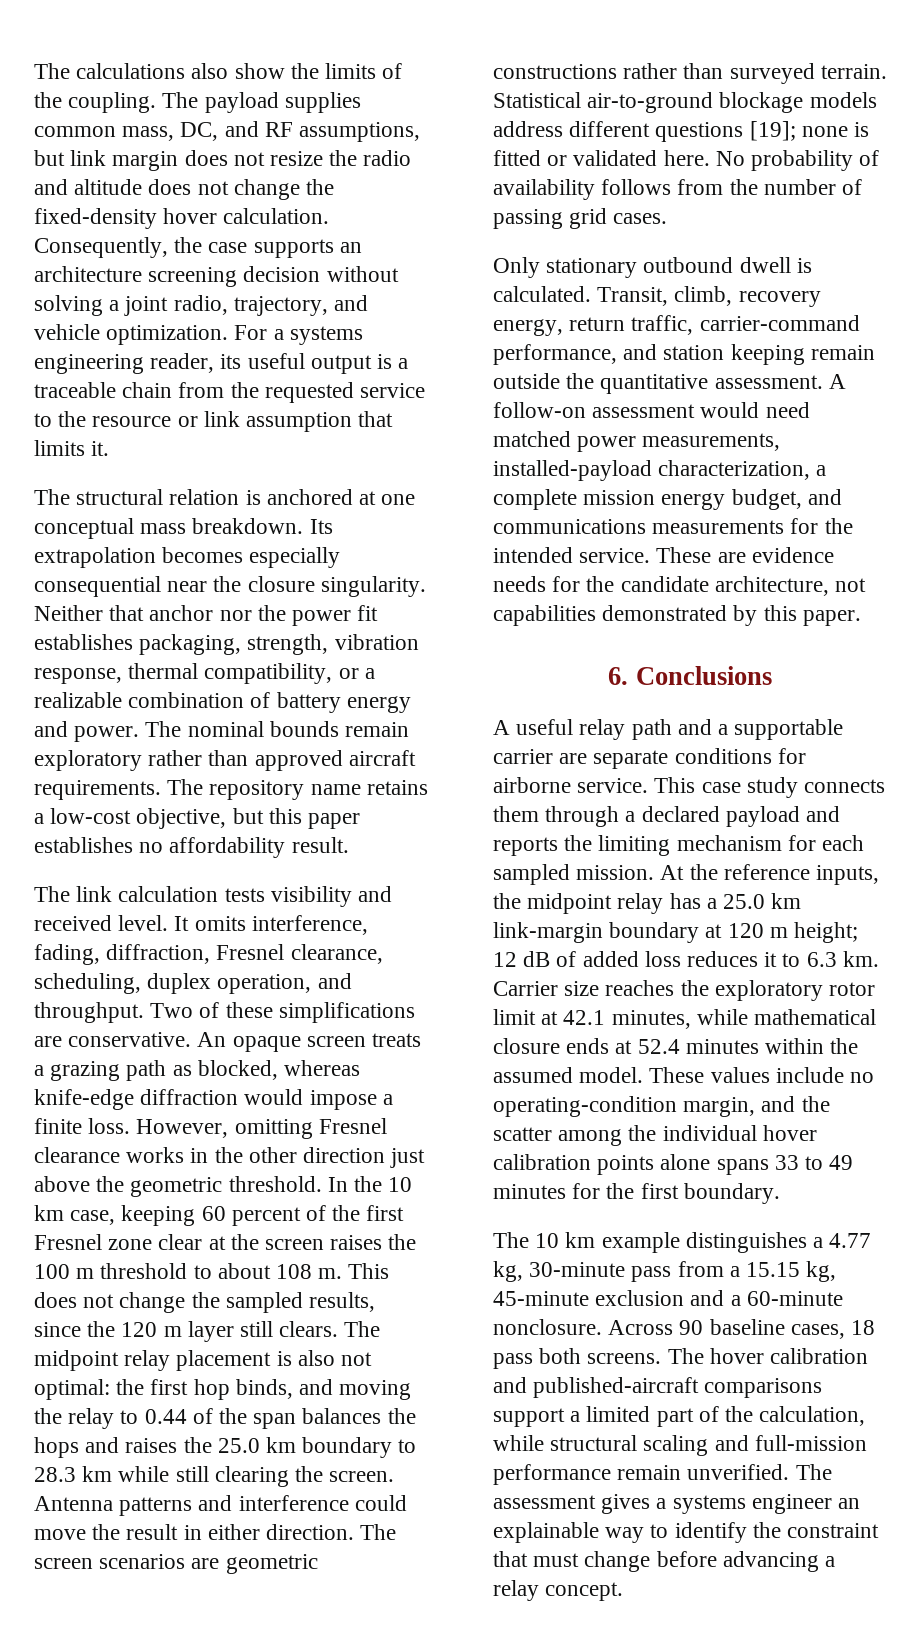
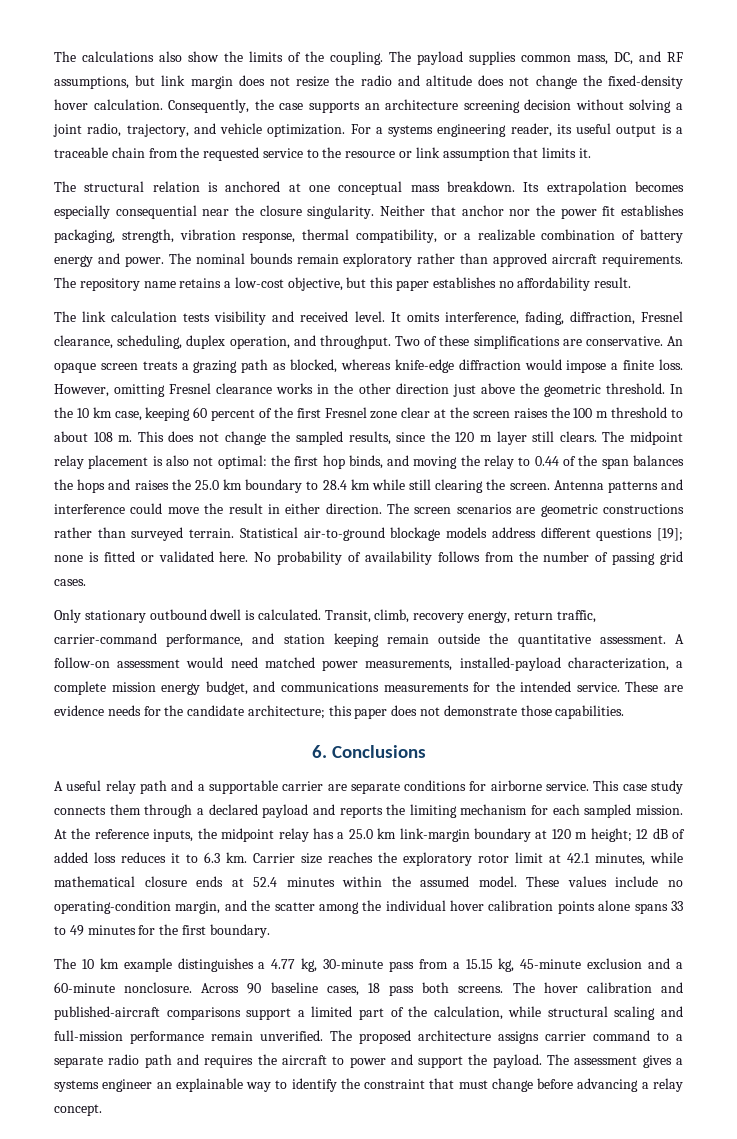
[34,1467,76,1482] 28.3 -> [322,480,347,490] 28.4
[714,576,867,596] [493,605,861,626] architecture, not capabilities demonstrated by this paper. -> [247,705,625,719] architecture; this paper does not demonstrate those capabilities.
(832, 1472) none -> [359,1030,683,1044] [54,1054,570,1068] proposed architecture assigns carrier command to a separate radio path and requires the aircraft to power and support the payload. The

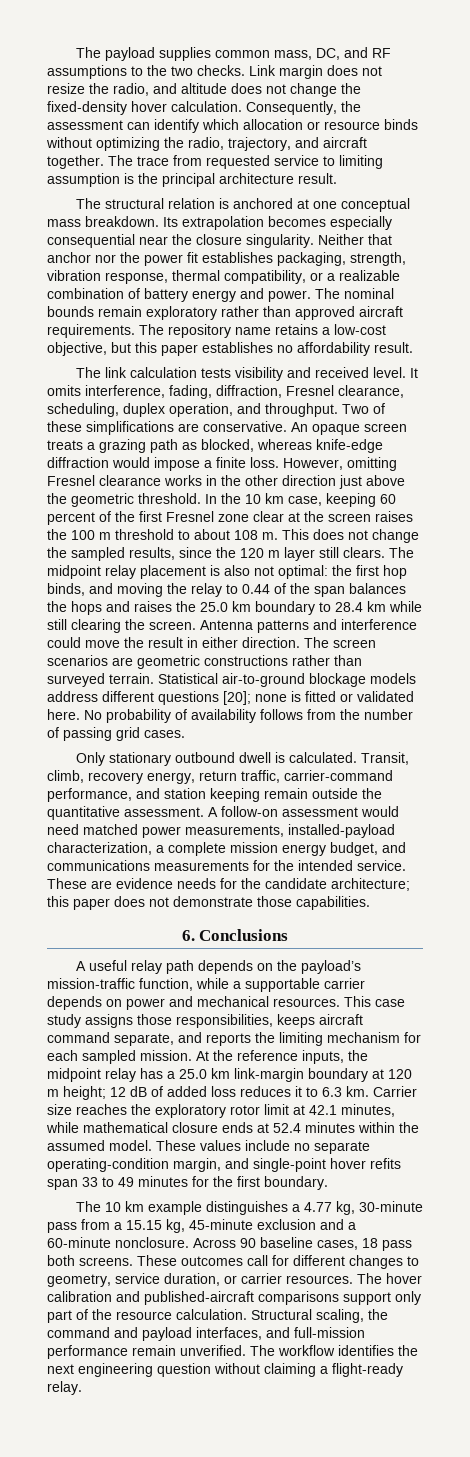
[54,51,411,65] The calculations also show the limits of the coupling. The -> [75,47,101,58] The
[54,75,186,89] assumptions, but link -> [47,65,276,79] assumptions to the two checks. Link
[360,75,392,86] radio -> [113,83,149,96] radio,
[279,99,684,113] [53,123,683,137] [54,147,591,161] case supports an architecture screening decision without solving a joint radio, trajectory, and vehicle optimization. For a systems engineering reader, its useful output is a traceable chain from the requested service to the resource or link assumption that limits it. -> [47,119,418,133] [46,137,367,151] [47,155,383,169] [47,173,337,187] assessment can identify which allocation or resource binds without optimizing the radio, trajectory, and aircraft together. The trace from requested service to limiting assumption is the principal architecture result.
[657,528,684,541] [19]; -> [223,691,251,705] [20];
[171,780,683,794] [54,804,309,818] and a supportable carrier are separate conditions for airborne service. This case study connects them through a declared payload -> [197,960,361,974] [47,978,365,992] [47,996,405,1010] [47,1014,363,1028] [47,1032,174,1046] depends on the payload’s mission-traffic function, while a supportable carrier depends on power and mechanical resources. This case study assigns those responsibilities, keeps aircraft command separate,
(684, 883) none -> [314,1141,370,1154] separate
[251,900,668,914] the scatter among the individual hover calibration points alone spans -> [253,1158,401,1172] [47,1179,78,1190] single-point hover refits span
(504, 989) none -> [137,1255,419,1269] [47,1273,353,1287] These outcomes call for different changes to geometry, service duration, or carrier resources.
[297,1006,353,1017] a limited -> [395,1291,421,1305] only
[433,1006,656,1020] calculation, while structural scaling -> [116,1309,388,1323] [47,1327,262,1341] resource calculation. Structural scaling, the command and payload interfaces,
[359,1030,683,1044] [54,1054,683,1068] [54,1078,683,1092] [54,1104,102,1116] proposed architecture assigns carrier command to a separate radio path and requires the aircraft to power and support the payload. The assessment gives a systems engineer an explainable way to identify the constraint that must change before advancing a relay concept. -> [278,1345,418,1356] [47,1363,403,1377] [47,1381,82,1395] workflow identifies the next engineering question without claiming a flight-ready relay.

